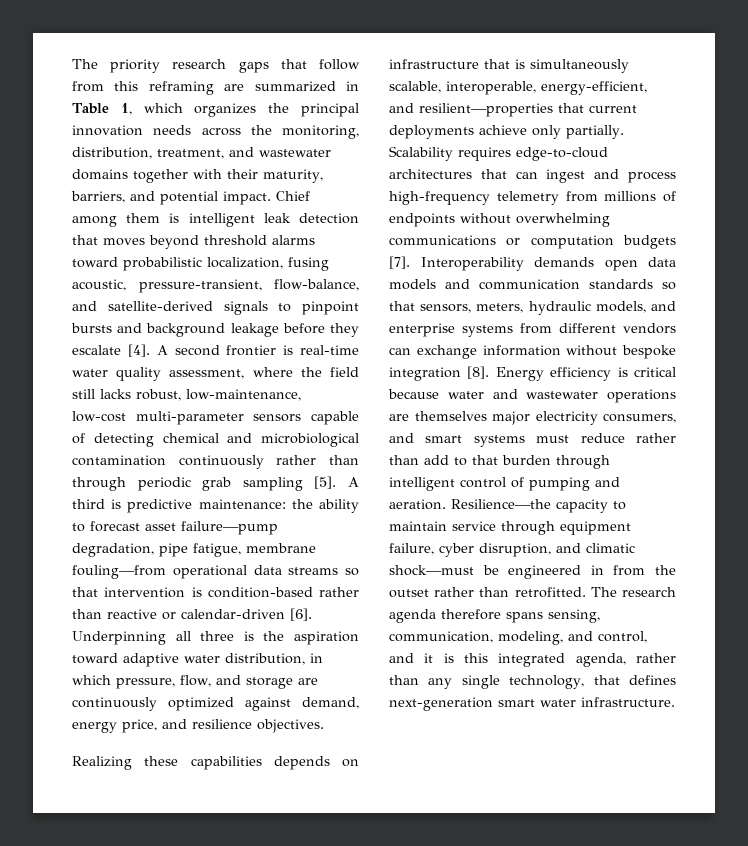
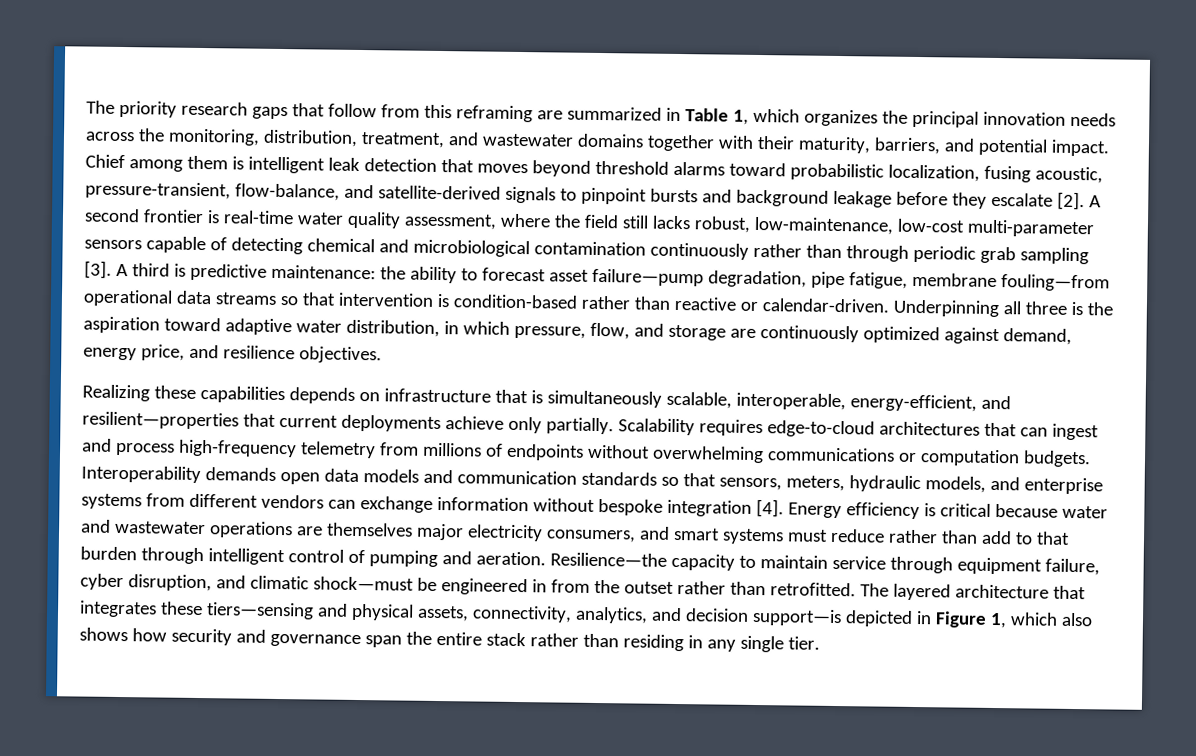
[127,344,150,357] [4]. -> [1056,191,1085,211] [2].
[314,476,337,489] [5]. -> [84,260,112,279] [3].
[181,608,312,621] calendar-driven [6]. -> [761,298,890,313] calendar-driven.
[623,235,676,249] [389,256,410,269] budgets [7]. -> [1022,450,1091,468] budgets.
[467,366,490,379] [8]. -> [755,498,784,518] [4].
[622,587,676,597] [389,609,600,623] [389,631,647,645] [389,653,676,667] [389,675,676,689] [389,697,675,711] research agenda therefore spans sensing, communication, modeling, and control, and it is this integrated agenda, rather than any single technology, that defines next-generation smart water infrastructure. -> [892,583,1086,601] [79,600,1093,629] [79,627,820,653] layered architecture that integrates these tiers—sensing and physical assets, connectivity, analytics, and decision support—is depicted in Figure 1, which also shows how security and governance span the entire stack rather than residing in any single tier.

